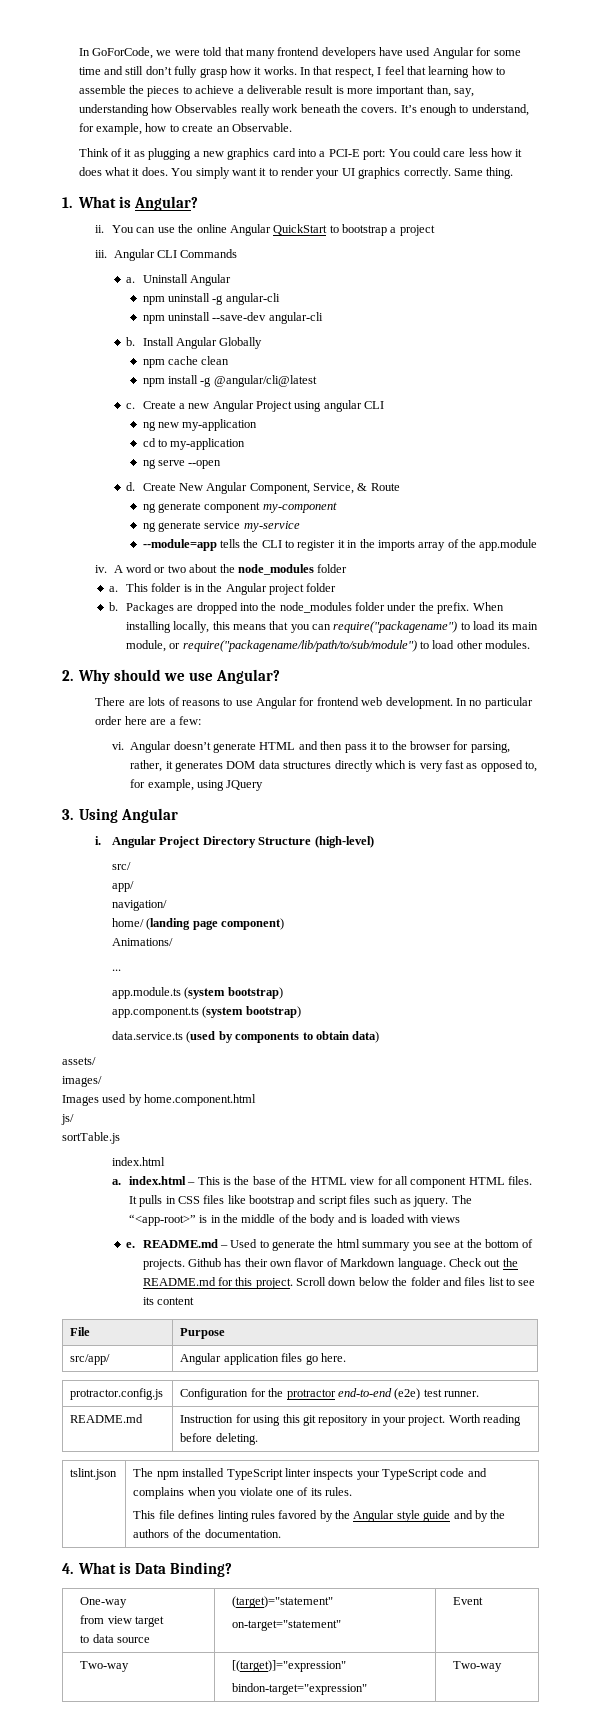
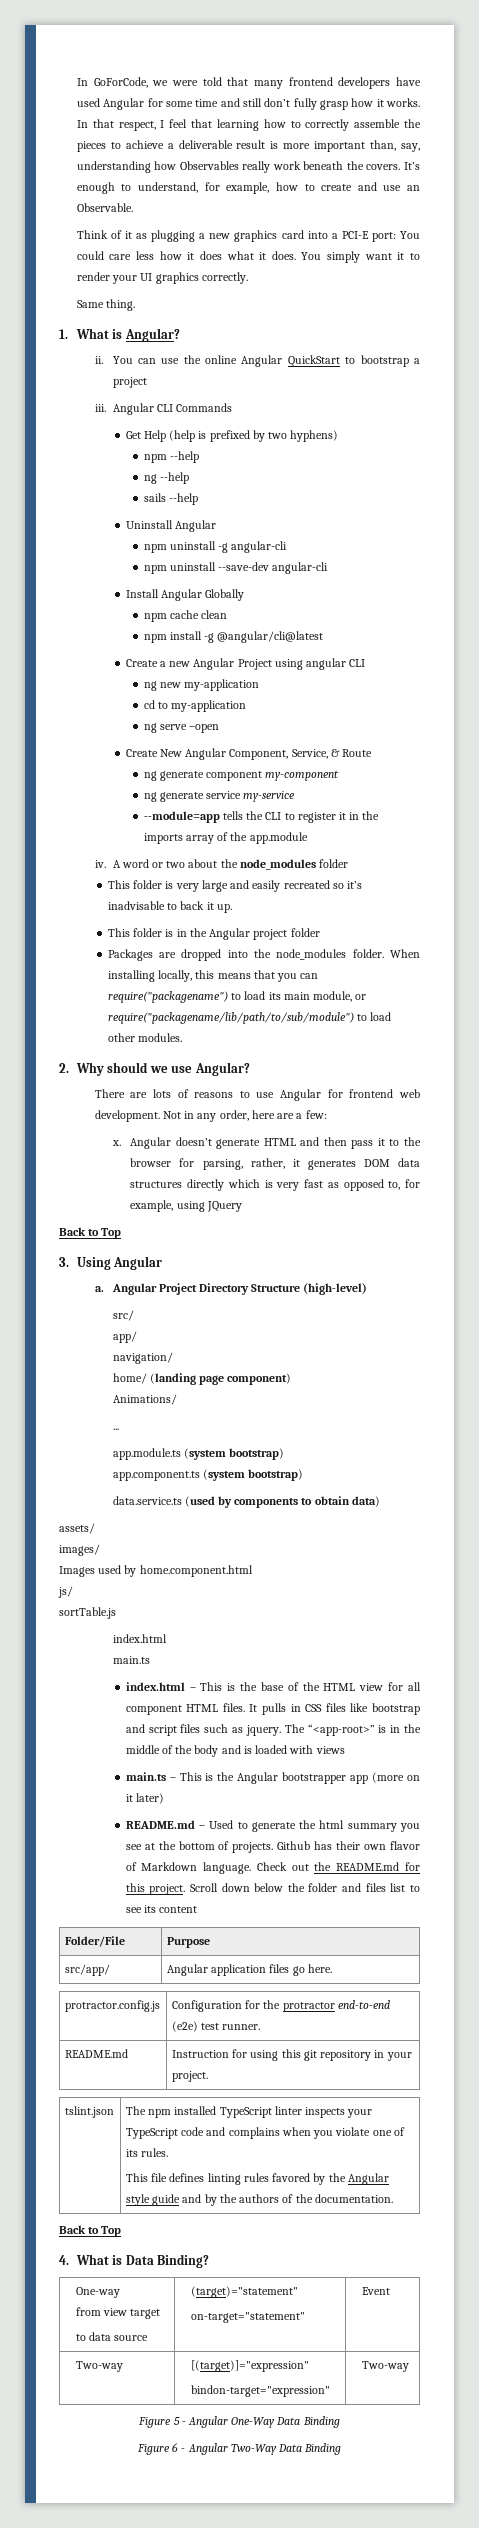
(506, 71) none -> [305,119,350,131] correctly
(214, 128) none -> [357,182,402,191] and use
(451, 173) none -> (248, 278) //
[125,277,135,283] a. -> [125,430,339,442] [143,451,199,463] [143,472,189,484] [143,493,198,505] Get Help (help is prefixed by two hyphens) // npm --help // ng --help // sails --help //
[125,337,135,346] b. -> (329, 568) none
[125,403,135,409] c. -> (324, 637) none
[188,460,222,469] [125,482,135,491] --open // d. -> [189,724,220,733] –open //
[109,586,119,592] a. -> [107,880,363,892] [107,901,232,913] This folder is very large and easily recreated so it’s inadvisable to back it up. //
[109,602,119,611] b. -> (320, 932) none
[355,602,470,614] folder under the prefix. -> [352,949,384,958] folder.
[455,697,533,709] [95,716,123,725] In no particular order -> [162,1110,249,1122] Not in any order,
[112,742,125,750] vi. -> [111,1140,121,1146] x.
(264, 785) none -> [59,1227,122,1239] // Back to Top
[95,836,102,845] i. -> [94,1286,104,1292] a.
[112,1179,122,1185] a. -> [112,1656,150,1664] main.ts //
[125,1242,135,1248] e. -> [125,1772,421,1784] [125,1793,164,1804] main.ts – This is the Angular bootstrapper app (more on it later) //
[70,1327,91,1336] File -> [64,1936,125,1947] Folder/File
[448,1414,522,1426] [180,1433,258,1445] Worth reading before deleting. -> (208, 2076) none
(281, 1533) none -> [59,2225,122,2237] // Back to Top
(503, 1666) none -> [138,2416,340,2428] [136,2443,342,2455] // Figure 5 - Angular One-Way Data Binding // Figure 6 - Angular Two-Way Data Binding

